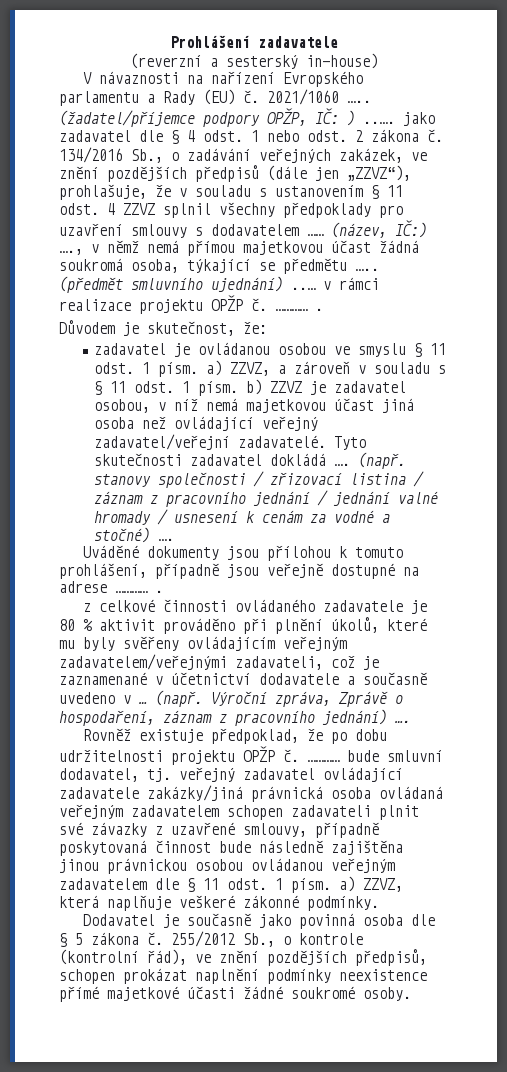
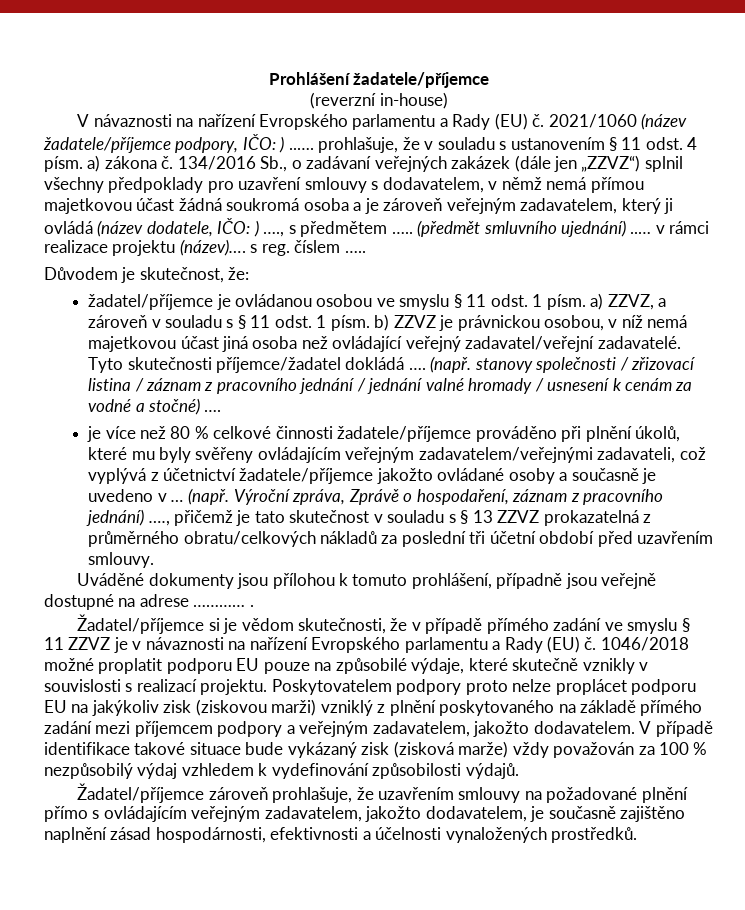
[257,36,338,48] zadavatele -> [353,72,490,88] žadatele/příjemce
[209,55,298,69] a sesterský -> (377, 100) none
[347,100,371,103] [59,108,435,127] [59,129,443,144] [59,147,427,163] [59,165,411,182] ….. (žadatel/příjemce podpory OPŽP, IČ: ) ..…. jako zadavatel dle § 4 odst. 1 nebo odst. 2 zákona č. 134/2016 Sb., o zadávání veřejných zakázek, ve znění pozdějších předpisů (dále jen „ZZVZ“), -> [641,113,688,130] [43,134,314,153] (název žadatele/příjemce podpory, IČO: ) ..….
[123,203,155,215] ZZVZ -> [44,155,641,172] písm. a) zákona č. 134/2016 Sb., o zadávaní veřejných zakázek (dále jen „ZZVZ“)
[211,220,427,238] [59,249,83,255] dodavatelem …… (název, IČ:) …., -> [382,177,484,193] dodavatelem,
[131,258,347,274] osoba, týkající se předmětu -> [303,198,674,214] [44,218,388,237] osoba a je zároveň veřejným zadavatelem, který ji ovládá (název dodatele, IČO: ) …., s předmětem
[211,295,323,311] OPŽP č. ………… . -> [179,239,366,256] (název)…. s reg. číslem …..
[93,343,166,355] zadavatel -> [88,294,214,310] žadatel/příjemce
[333,381,406,393] zadavatel -> [457,315,540,331] právnickou
[189,454,262,466] zadavatel -> [215,357,341,373] příjemce/žadatel
(174, 539) none -> [87,426,681,442] [88,447,706,463] [88,468,657,484] [88,488,664,505] [86,509,651,526] [88,531,714,547] [88,552,155,568] // je více než 80 % celkové činnosti žadatele/příjemce prováděno při plnění úkolů, které mu byly svěřeny ovládajícím veřejným zadavatelem/veřejnými zadavateli, což vyplývá z účetnictví žadatele/příjemce jakožto ovládané osoby a současně je uvedeno v … (např. Výroční zpráva, Zprávě o hospodaření, záznam z pracovního jednání) …., přičemž je tato skutečnost v souladu s § 13 ZZVZ prokazatelná z průměrného obratu/celkových nákladů za poslední tři účetní období před uzavřením smlouvy.
[82,599,427,614] [59,617,427,634] [59,636,347,651] [59,654,379,670] [59,672,428,685] [59,690,403,707] [59,709,411,726] [82,728,387,744] [59,746,443,765] [59,767,403,782] [59,785,443,802] [59,804,419,820] [59,822,380,838] [59,840,403,856] [59,858,395,874] [59,876,403,893] [59,895,379,911] [82,913,435,929] [59,931,363,947] [59,949,427,966] [59,968,427,984] [59,986,411,1002] z celkové činnosti ovládaného zadavatele je 80 % aktivit prováděno při plnění úkolů, které mu byly svěřeny ovládajícím veřejným zadavatelem/veřejnými zadavateli, což je zaznamenané v účetnictví dodavatele a současně uvedeno v … (např. Výroční zpráva, Zprávě o hospodaření, záznam z pracovního jednání) …. // Rovněž existuje předpoklad, že po dobu udržitelnosti projektu OPŽP č. ………… bude smluvní dodavatel, tj. veřejný zadavatel ovládající zadavatele zakázky/jiná právnická osoba ovládaná veřejným zadavatelem schopen zadavateli plnit své závazky z uzavřené smlouvy, případně poskytovaná činnost bude následně zajištěna jinou právnickou osobou ovládanou veřejným zadavatelem dle § 11 odst. 1 písm. a) ZZVZ, která naplňuje veškeré zákonné podmínky. // Dodavatel je současně jako povinná osoba dle § 5 zákona č. 255/2012 Sb., o kontrole (kontrolní řád), ve znění pozdějších předpisů, schopen prokázat naplnění podmínky neexistence přímé majetkové účasti žádné soukromé osoby. -> [77,614,690,634] [44,636,689,653] [44,658,649,674] [44,679,697,695] [44,699,703,716] [44,721,713,737] [44,741,708,758] [44,763,519,779] [77,783,688,803] [44,806,686,822] [44,827,638,843] Žadatel/příjemce si je vědom skutečnosti, že v případě přímého zadání ve smyslu § 11 ZZVZ je v návaznosti na nařízení Evropského parlamentu a Rady (EU) č. 1046/2018 možné proplatit podporu EU pouze na způsobilé výdaje, které skutečně vznikly v souvislosti s realizací projektu. Poskytovatelem podpory proto nelze proplácet podporu EU na jakýkoliv zisk (ziskovou marži) vzniklý z plnění poskytovaného na základě přímého zadání mezi příjemcem podpory a veřejným zadavatelem, jakožto dodavatelem. V případě identifikace takové situace bude vykázaný zisk (zisková marže) vždy považován za 100 % nezpůsobilý výdaj vzhledem k vydefinování způsobilosti výdajů. // Žadatel/příjemce zároveň prohlašuje, že uzavřením smlouvy na požadované plnění přímo s ovládajícím veřejným zadavatelem, jakožto dodavatelem, je současně zajištěno naplnění zásad hospodárnosti, efektivnosti a účelnosti vynaložených prostředků.

